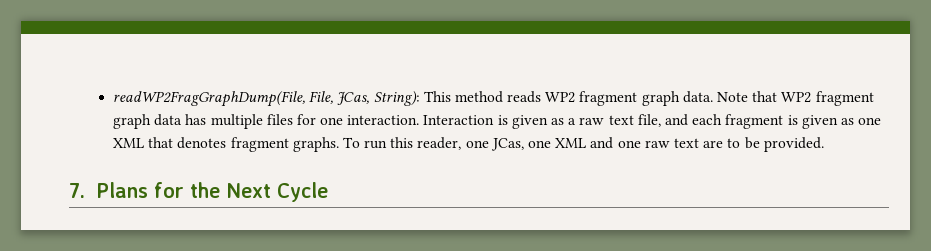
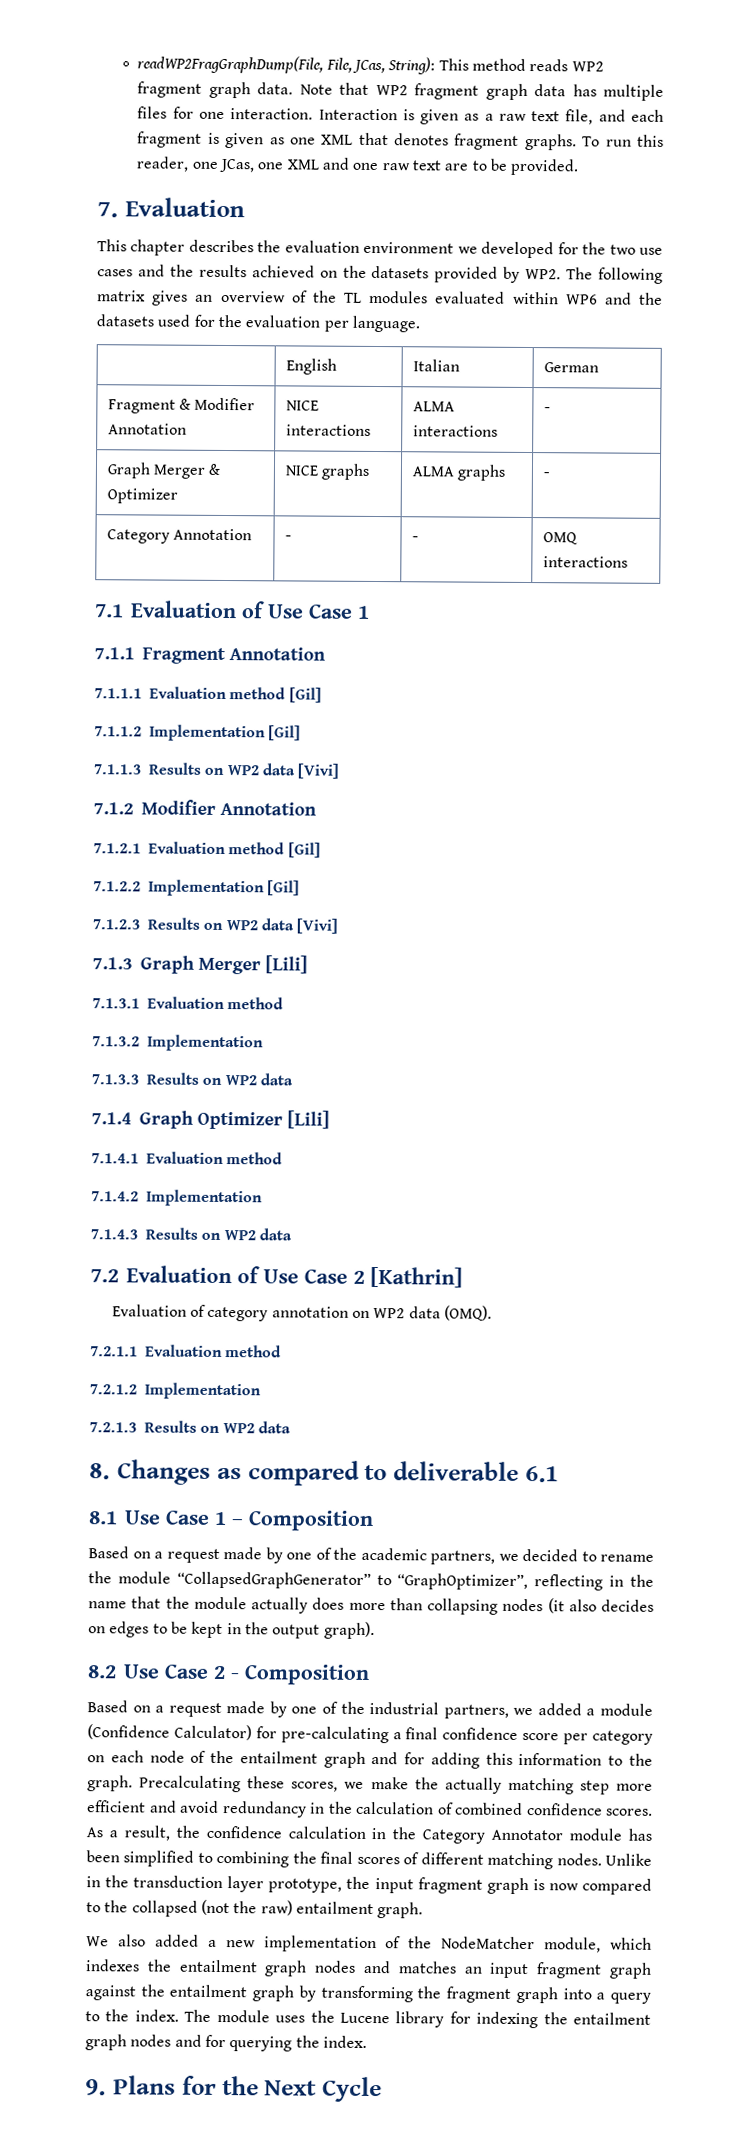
(85, 190) none -> [125,197,245,218] [97,239,663,259] [97,264,663,284] [97,290,663,306] [96,314,420,333] [285,358,337,375] [412,359,460,372] [543,362,599,373] [107,397,256,414] [107,423,187,435] [285,400,319,411] [285,424,371,436] [412,401,455,412] [412,425,498,437] [543,407,551,413] [106,462,221,479] [106,488,178,504] [284,463,369,480] [411,464,505,481] [542,472,550,478] [106,528,252,544] [284,535,292,541] [411,536,419,542] [542,532,578,545] [542,556,628,568] [94,600,370,619] [94,647,326,665] [94,686,322,703] [94,724,302,742] [93,762,341,779] [93,799,317,816] [93,841,321,858] [93,879,301,897] [92,917,339,934] [92,955,308,975] [92,996,285,1010] [92,1034,264,1052] [91,1072,293,1086] [91,1110,330,1130] [91,1151,284,1165] [91,1189,263,1207] [90,1227,292,1241] [90,1265,463,1288] [111,1304,493,1322] [90,1344,283,1358] [89,1382,261,1400] [89,1420,291,1434] [89,1459,559,1486] [88,1509,374,1531] [88,1546,654,1565] [88,1571,654,1591] [88,1596,654,1615] [88,1621,375,1640] [87,1663,370,1685] [87,1700,653,1719] [87,1724,654,1745] [87,1750,653,1769] [87,1775,654,1795] [87,1800,653,1818] [86,1825,653,1844] [86,1850,652,1870] [86,1875,652,1895] [86,1899,424,1919] [86,1934,652,1953] [85,1959,652,1979] [85,1984,652,2004] [85,2009,651,2029] [85,2034,367,2052] [85,2079,106,2096] Evaluation // This chapter describes the evaluation environment we developed for the two use cases and the results achieved on the datasets provided by WP2. The following matrix gives an overview of the TL modules evaluated within WP6 and the datasets used for the evaluation per language. // | English | Italian | German // Fragment & Modifier Annotation | NICE interactions | ALMA interactions | - // Graph Merger & Optimizer | NICE graphs | ALMA graphs | - // Category Annotation | - | - | OMQ interactions // 7.1 Evaluation of Use Case 1 // 7.1.1 Fragment Annotation // 7.1.1.1 Evaluation method [Gil] // 7.1.1.2 Implementation [Gil] // 7.1.1.3 Results on WP2 data [Vivi] // 7.1.2 Modifier Annotation // 7.1.2.1 Evaluation method [Gil] // 7.1.2.2 Implementation [Gil] // 7.1.2.3 Results on WP2 data [Vivi] // 7.1.3 Graph Merger [Lili] // 7.1.3.1 Evaluation method // 7.1.3.2 Implementation // 7.1.3.3 Results on WP2 data // 7.1.4 Graph Optimizer [Lili] // 7.1.4.1 Evaluation method // 7.1.4.2 Implementation // 7.1.4.3 Results on WP2 data // 7.2 Evaluation of Use Case 2 [Kathrin] // Evaluation of category annotation on WP2 data (OMQ). // 7.2.1.1 Evaluation method // 7.2.1.2 Implementation // 7.2.1.3 Results on WP2 data // 8. Changes as compared to deliverable 6.1 // 8.1 Use Case 1 – Composition // Based on a request made by one of the academic partners, we decided to rename the module “CollapsedGraphGenerator” to “GraphOptimizer”, reflecting in the name that the module actually does more than collapsing nodes (it also decides on edges to be kept in the output graph). // 8.2 Use Case 2 - Composition // Based on a request made by one of the industrial partners, we added a module (Confidence Calculator) for pre-calculating a final confidence score per category on each node of the entailment graph and for adding this information to the graph. Precalculating these scores, we make the actually matching step more efficient and avoid redundancy in the calculation of combined confidence scores. As a result, the confidence calculation in the Category Annotator module has been simplified to combining the final scores of different matching nodes. Unlike in the transduction layer prototype, the input fragment graph is now compared to the collapsed (not the raw) entailment graph. // We also added a new implementation of the NodeMatcher module, which indexes the entailment graph nodes and matches an input fragment graph against the entailment graph by transforming the fragment graph into a query to the index. The module uses the Lucene library for indexing the entailment graph nodes and for querying the index. // 9.

